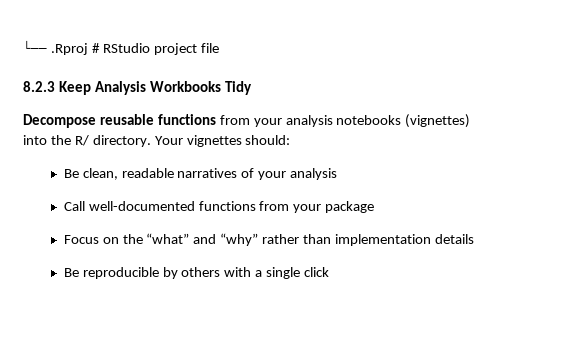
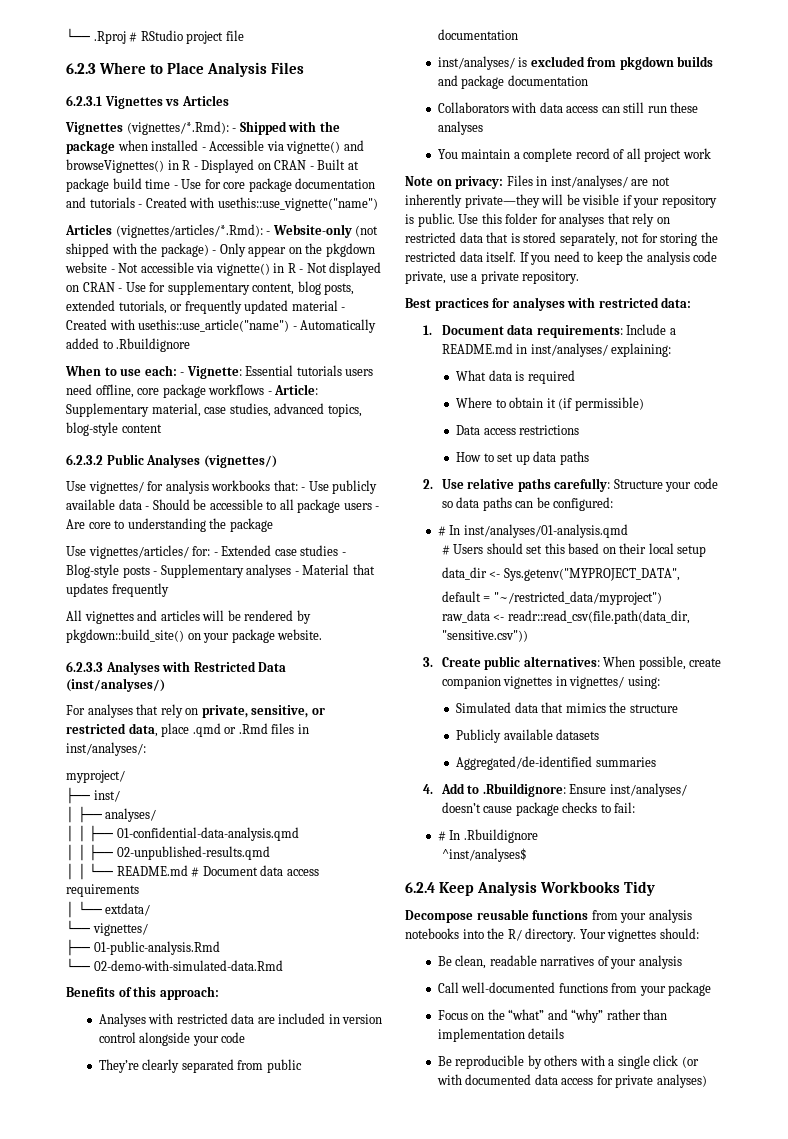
[23,81,55,92] 8.2.3 -> [66,62,304,77] [66,95,229,109] [65,121,340,135] [66,140,364,154] [66,159,359,173] [66,178,376,192] [66,197,378,211] [65,224,379,238] [66,243,375,257] [65,262,382,276] [66,281,355,295] [66,300,346,314] [66,319,377,333] [66,338,191,352] [65,365,374,379] [66,384,319,398] [66,403,362,417] [66,422,162,436] [66,454,277,468] [66,480,378,494] [66,499,380,513] [66,518,273,532] [66,545,346,559] [66,564,375,578] [66,583,169,597] [66,610,311,624] [66,629,323,643] [66,661,287,675] [66,678,165,692] [66,704,325,718] [66,723,309,737] [66,742,146,756] [66,770,125,783] [66,787,120,804] [66,806,157,823] [66,825,299,842] [66,844,270,861] [66,863,319,880] [66,884,139,897] [66,901,151,918] [66,920,148,936] [66,939,220,956] [66,958,283,971] [66,986,219,1000] [98,1013,383,1027] [98,1032,246,1046] [98,1059,302,1073] [437,29,518,40] [437,56,714,70] [437,75,588,89] [437,102,699,113] [437,121,483,135] [437,148,711,162] [405,175,670,189] [405,194,717,208] [405,213,670,227] [405,232,718,246] [405,251,718,265] [405,271,580,284] [405,297,692,311] [423,324,676,338] [441,343,672,357] [456,370,575,384] [456,397,644,411] [456,425,580,435] [456,451,589,465] [423,478,718,492] [441,497,614,511] [437,524,628,538] [441,543,707,557] [441,567,680,581] [441,591,662,605] [441,610,690,624] [441,630,528,642] [423,656,722,670] [441,676,660,689] [456,702,678,713] [456,729,600,743] [456,756,656,770] [423,783,687,797] [441,802,636,816] [437,829,538,843] [441,848,527,862] [405,882,435,893] 6.2.3 Where to Place Analysis Files // 6.2.3.1 Vignettes vs Articles // Vignettes (vignettes/*.Rmd): - Shipped with the package when installed - Accessible via vignette() and browseVignettes() in R - Displayed on CRAN - Built at package build time - Use for core package documentation and tutorials - Created with usethis::use_vignette("name") // Articles (vignettes/articles/*.Rmd): - Website-only (not shipped with the package) - Only appear on the pkgdown website - Not accessible via vignette() in R - Not displayed on CRAN - Use for supplementary content, blog posts, extended tutorials, or frequently updated material - Created with usethis::use_article("name") - Automatically added to .Rbuildignore // When to use each: - Vignette: Essential tutorials users need offline, core package workflows - Article: Supplementary material, case studies, advanced topics, blog-style content // 6.2.3.2 Public Analyses (vignettes/) // Use vignettes/ for analysis workbooks that: - Use publicly available data - Should be accessible to all package users - Are core to understanding the package // Use vignettes/articles/ for: - Extended case studies - Blog-style posts - Supplementary analyses - Material that updates frequently // All vignettes and articles will be rendered by pkgdown::build_site() on your package website. // 6.2.3.3 Analyses with Restricted Data (inst/analyses/) // For analyses that rely on private, sensitive, or restricted data, place .qmd or .Rmd files in inst/analyses/: // myproject/ // ├── inst/ // │ ├── analyses/ // │ │ ├── 01-confidential-data-analysis.qmd // │ │ ├── 02-unpublished-results.qmd // │ │ └── README.md # Document data access requirements // │ └── extdata/ // └── vignettes/ // ├── 01-public-analysis.Rmd // └── 02-demo-with-simulated-data.Rmd // Benefits of this approach: // Analyses with restricted data are included in version control alongside your code // They’re clearly separated from public documentation // inst/analyses/ is excluded from pkgdown builds and package documentation // Collaborators with data access can still run these analyses // You maintain a complete record of all project work // Note on privacy: Files in inst/analyses/ are not inherently private—they will be visible if your repository is public. Use this folder for analyses that rely on restricted data that is stored separately, not for storing the restricted data itself. If you need to keep the analysis code private, use a private repository. // Best practices for analyses with restricted data: // 1. Document data requirements: Include a README.md in inst/analyses/ explaining: // What data is required // Where to obtain it (if permissible) // Data access restrictions // How to set up data paths // 2. Use relative paths carefully: Structure your code so data paths can be configured: // # In inst/analyses/01-analysis.qmd // # Users should set this based on their local setup // data_dir <- Sys.getenv("MYPROJECT_DATA", // default = "~/restricted_data/myproject") // raw_data <- readr::read_csv(file.path(data_dir, "sensitive.csv")) // 3. Create public alternatives: When possible, create companion vignettes in vignettes/ using: // Simulated data that mimics the structure // Publicly available datasets // Aggregated/de-identified summaries // 4. Add to .Rbuildignore: Ensure inst/analyses/ doesn’t cause package checks to fail: // # In .Rbuildignore // ^inst/analyses$ // 6.2.4
[405,114,471,128] (vignettes) -> (459, 933) none
(330, 272) none -> [681,1056,699,1068] [436,1074,707,1088] (or with documented data access for private analyses)

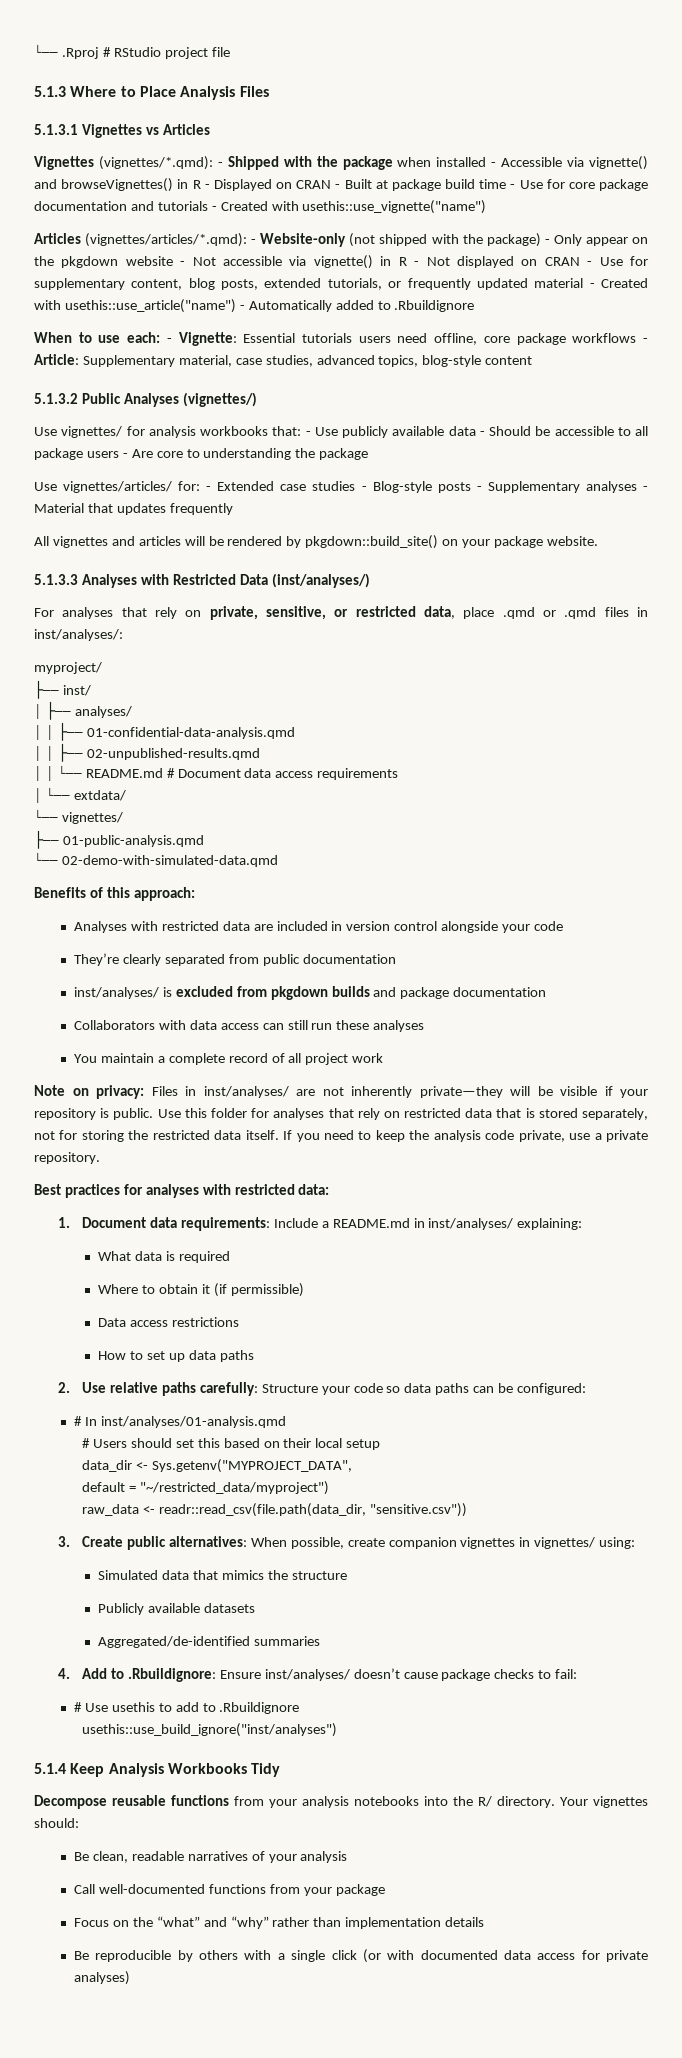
[66,63,96,74] 6.2.3 -> [34,86,66,97] 5.1.3
[66,95,102,106] 6.2.3.1 -> [34,124,78,135] 5.1.3.1
[126,121,229,135] (vignettes/*.Rmd): -> [98,156,213,170] (vignettes/*.qmd):
[115,224,263,238] (vignettes/articles/*.Rmd): -> [85,233,248,247] (vignettes/articles/*.qmd):
[66,454,103,465] 6.2.3.2 -> [34,393,78,404] 5.1.3.2
[66,661,103,672] 6.2.3.3 -> [34,574,78,585] 5.1.3.3
[238,723,268,734] .Rmd -> [564,607,597,619] .qmd
[93,941,220,955] [66,958,283,971] 01-public-analysis.Rmd // └── 02-demo-with-simulated-data.Rmd -> [62,835,204,847] [34,852,278,867] 01-public-analysis.qmd // └── 02-demo-with-simulated-data.qmd
[449,829,538,843] [441,848,527,862] [405,882,435,893] In .Rbuildignore // ^inst/analyses$ // 6.2.4 -> [84,1702,300,1714] [82,1723,338,1737] [34,1763,66,1774] Use usethis to add to .Rbuildignore // usethis::use_build_ignore("inst/analyses") // 5.1.4

